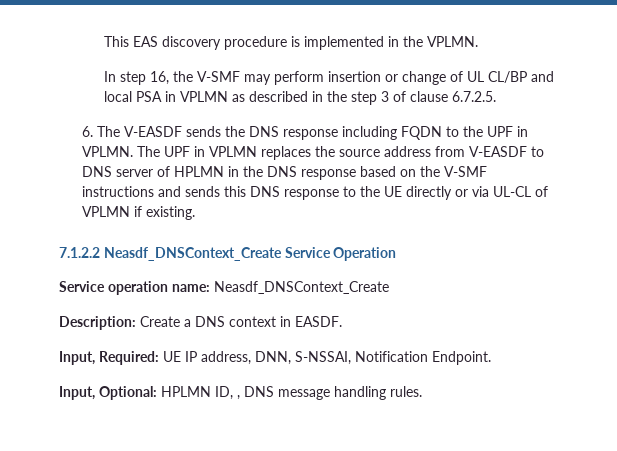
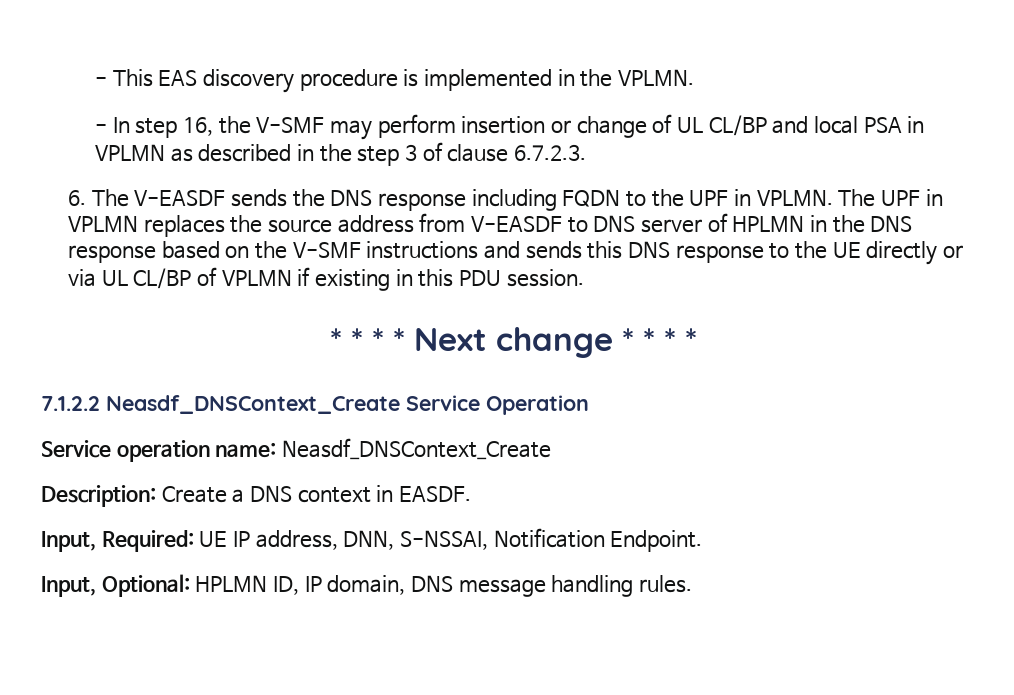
(104, 41) none -> [94,77,107,85] -
(479, 41) none -> [94,124,107,132] -
[452,91,497,102] 6.7.2.5. -> [513,144,586,161] 6.7.2.3.
[492,186,531,197] UL-CL -> [101,268,192,289] UL CL/BP
[145,206,195,220] existing. -> [314,269,584,291] [330,327,697,358] existing in this PDU session. // * * * * Next change * * * *
[237,395,240,400] , -> [304,575,406,595] IP domain,

